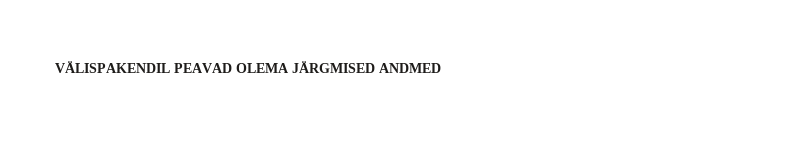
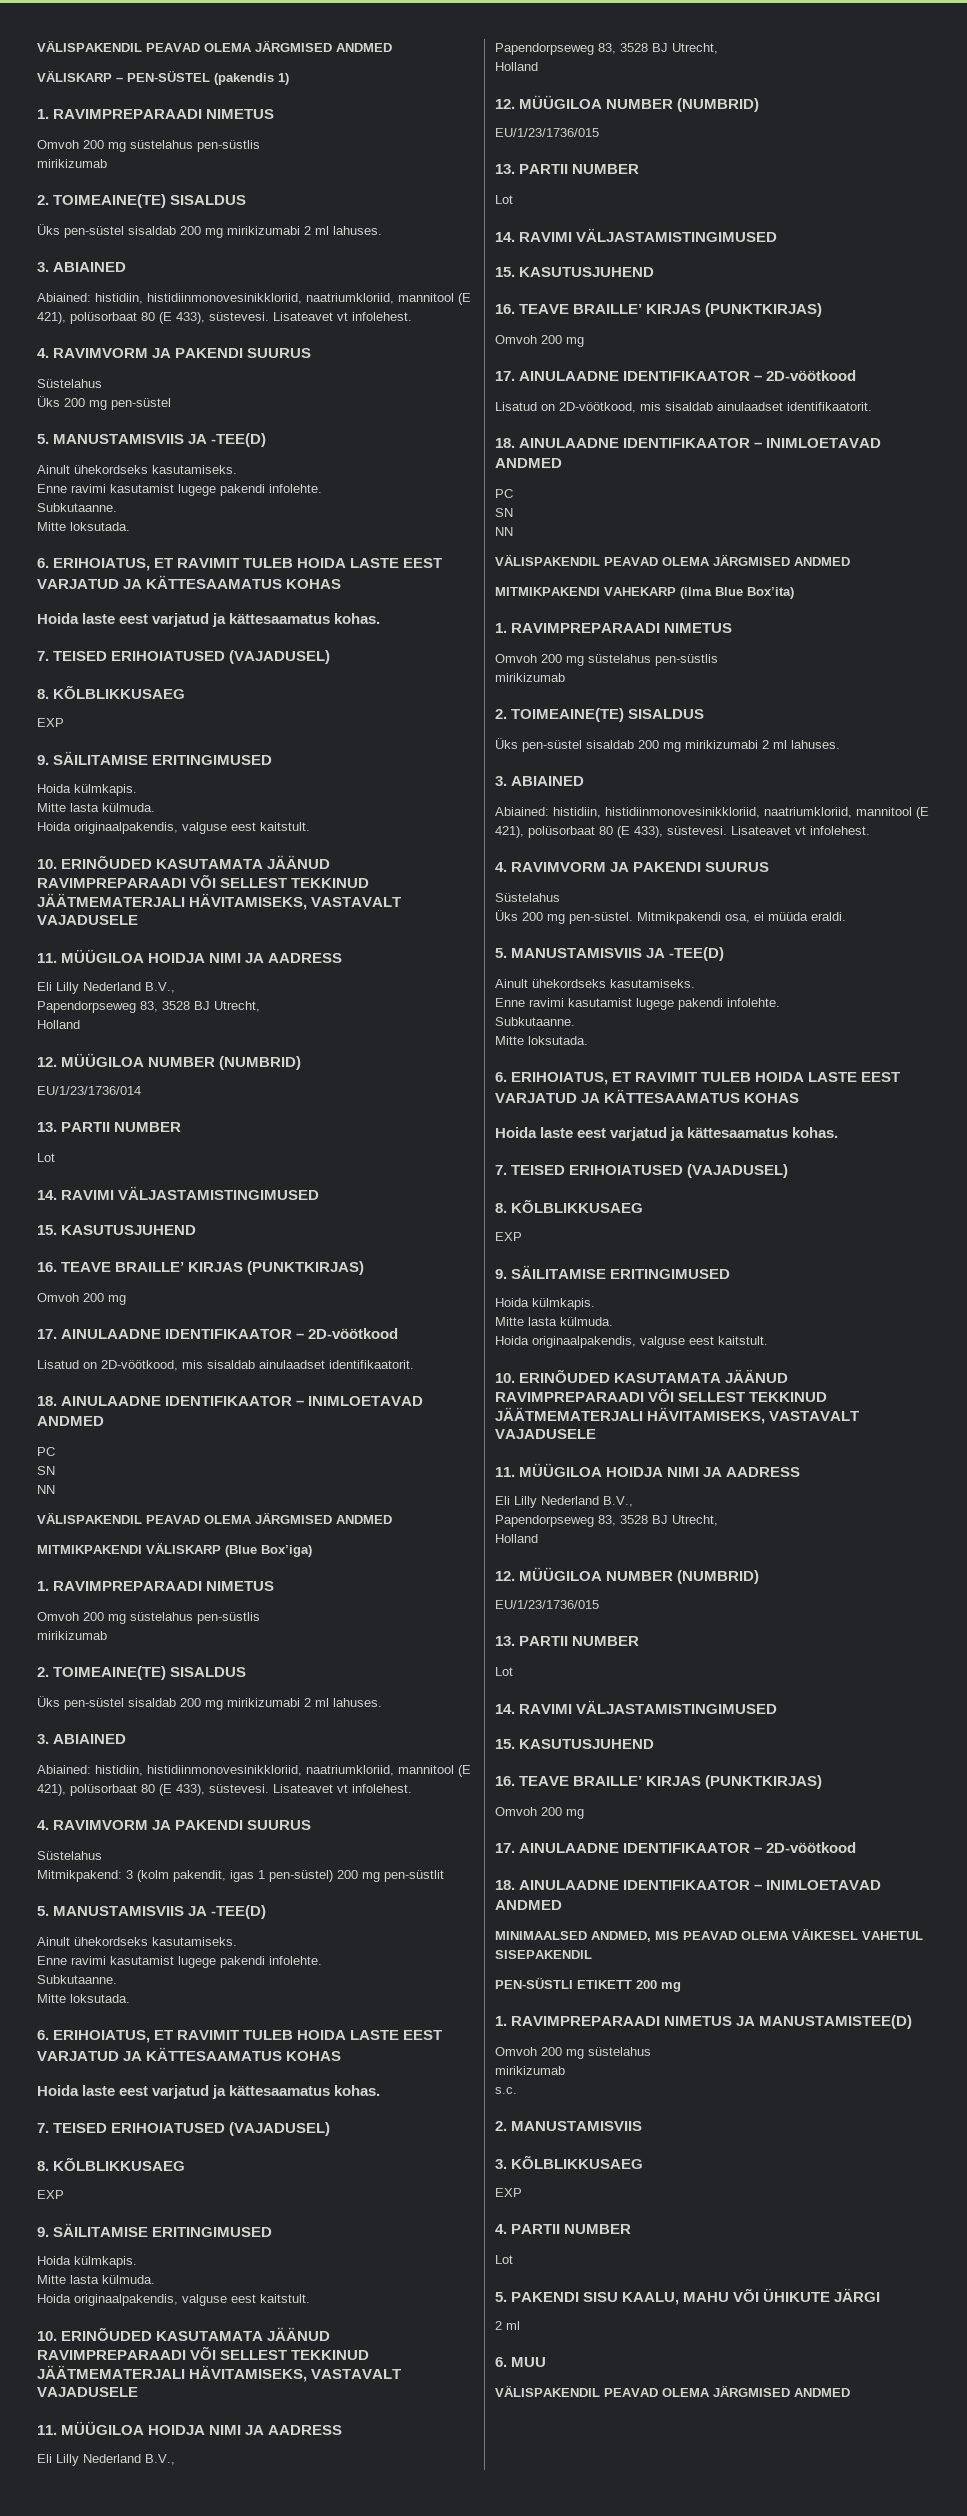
[55,61,441,73] VÄLISPAKENDIL PEAVAD OLEMA JÄRGMISED ANDMED -> [37,40,392,52] [37,70,289,85] [37,109,275,119] [37,140,260,152] [37,159,107,168] [37,194,247,208] [37,224,382,238] [37,262,127,272] [37,293,471,305] [37,312,412,324] [37,348,312,358] [37,379,102,388] [37,396,171,410] [37,433,267,447] [37,465,237,474] [37,484,322,496] [37,503,117,512] [37,522,130,531] [37,558,443,571] [37,575,342,589] [37,613,381,627] [37,650,331,664] [37,685,186,699] [37,718,64,727] [37,751,273,765] [37,784,137,796] [37,803,155,812] [37,822,310,834] [37,855,331,869] [37,874,370,888] [37,893,402,910] [37,915,138,925] [37,949,343,963] [37,982,175,994] [37,1001,260,1013] [37,1020,80,1029] [37,1053,302,1070] [37,1086,141,1095] [37,1122,182,1132] [37,1153,55,1162] [37,1186,320,1200] [37,1225,197,1235] [37,1261,365,1275] [37,1293,126,1305] [37,1328,399,1339] [37,1360,414,1371] [37,1396,424,1406] [37,1416,104,1426] [37,1447,55,1456] [37,1466,55,1475] [37,1485,55,1494] [37,1512,392,1524] [37,1542,312,1557] [37,1581,275,1591] [37,1612,260,1624] [37,1631,107,1640] [37,1666,247,1680] [37,1696,382,1710] [37,1734,127,1744] [37,1765,471,1777] [37,1784,412,1796] [37,1820,312,1830] [37,1851,102,1860] [37,1870,444,1882] [37,1905,267,1919] [37,1937,237,1946] [37,1956,322,1968] [37,1975,117,1984] [37,1994,130,2003] [37,2030,443,2043] [37,2047,342,2061] [37,2085,381,2099] [37,2122,331,2136] [37,2157,186,2171] [37,2190,64,2199] [37,2223,273,2237] [37,2256,137,2268] [37,2275,155,2284] [37,2294,310,2306] [37,2327,331,2341] [37,2346,370,2360] [37,2365,402,2382] [37,2387,138,2397] [37,2421,343,2435] [37,2454,175,2466] [495,43,718,55] [495,62,538,71] [495,95,760,112] [495,128,599,137] [495,164,640,174] [495,195,513,204] [495,228,778,242] [495,267,655,277] [495,303,823,317] [495,335,584,347] [495,370,857,381] [495,402,872,413] [495,438,882,448] [495,458,562,468] [495,489,513,498] [495,508,513,517] [495,527,513,536] [495,554,850,566] [495,587,794,599] [495,623,733,633] [495,654,718,666] [495,673,565,682] [495,708,705,722] [495,738,840,752] [495,776,585,786] [495,807,929,819] [495,826,870,838] [495,862,770,872] [495,893,560,902] [495,910,846,924] [495,947,725,961] [495,979,695,988] [495,998,780,1010] [495,1017,575,1026] [495,1036,588,1045] [495,1072,901,1085] [495,1089,800,1103] [495,1127,839,1141] [495,1164,789,1178] [495,1199,644,1213] [495,1232,522,1241] [495,1265,731,1279] [495,1298,595,1310] [495,1317,613,1326] [495,1336,768,1348] [495,1369,789,1383] [495,1388,828,1402] [495,1407,860,1424] [495,1429,596,1439] [495,1463,801,1477] [495,1496,633,1508] [495,1515,718,1527] [495,1534,538,1543] [495,1567,760,1584] [495,1600,599,1609] [495,1636,640,1646] [495,1667,513,1676] [495,1700,778,1714] [495,1739,655,1749] [495,1775,823,1789] [495,1807,584,1819] [495,1842,857,1853] [495,1880,882,1890] [495,1900,562,1910] [495,1928,923,1942] [495,1950,592,1959] [495,1977,681,1992] [495,2015,913,2029] [495,2047,651,2059] [495,2066,565,2075] [495,2087,517,2094] [495,2121,643,2131] [495,2155,644,2169] [495,2188,522,2197] [495,2224,632,2234] [495,2255,513,2264] [495,2288,881,2305] [495,2321,520,2330] [495,2357,547,2367] [495,2385,850,2397] VÄLISPAKENDIL PEAVAD OLEMA JÄRGMISED ANDMED // VÄLISKARP – PEN-SÜSTEL (pakendis 1) // 1. RAVIMPREPARAADI NIMETUS // Omvoh 200 mg süstelahus pen-süstlis // mirikizumab // 2. TOIMEAINE(TE) SISALDUS // Üks pen-süstel sisaldab 200 mg mirikizumabi 2 ml lahuses. // 3. ABIAINED // Abiained: histidiin, histidiinmonovesinikkloriid, naatriumkloriid, mannitool (E 421), polüsorbaat 80 (E 433), süstevesi. Lisateavet vt infolehest. // 4. RAVIMVORM JA PAKENDI SUURUS // Süstelahus // Üks 200 mg pen-süstel // 5. MANUSTAMISVIIS JA -TEE(D) // Ainult ühekordseks kasutamiseks. // Enne ravimi kasutamist lugege pakendi infolehte. // Subkutaanne. // Mitte loksutada. // 6. ERIHOIATUS, ET RAVIMIT TULEB HOIDA LASTE EEST VARJATUD JA KÄTTESAAMATUS KOHAS // Hoida laste eest varjatud ja kättesaamatus kohas. // 7. TEISED ERIHOIATUSED (VAJADUSEL) // 8. KÕLBLIKKUSAEG // EXP // 9. SÄILITAMISE ERITINGIMUSED // Hoida külmkapis. // Mitte lasta külmuda. // Hoida originaalpakendis, valguse eest kaitstult. // 10. ERINÕUDED KASUTAMATA JÄÄNUD RAVIMPREPARAADI VÕI SELLEST TEKKINUD JÄÄTMEMATERJALI HÄVITAMISEKS, VASTAVALT VAJADUSELE // 11. MÜÜGILOA HOIDJA NIMI JA AADRESS // Eli Lilly Nederland B.V., // Papendorpseweg 83, 3528 BJ Utrecht, // Holland // 12. MÜÜGILOA NUMBER (NUMBRID) // EU/1/23/1736/014 // 13. PARTII NUMBER // Lot // 14. RAVIMI VÄLJASTAMISTINGIMUSED // 15. KASUTUSJUHEND // 16. TEAVE BRAILLE’ KIRJAS (PUNKTKIRJAS) // Omvoh 200 mg // 17. AINULAADNE IDENTIFIKAATOR – 2D-vöötkood // Lisatud on 2D-vöötkood, mis sisaldab ainulaadset identifikaatorit. // 18. AINULAADNE IDENTIFIKAATOR – INIMLOETAVAD ANDMED // PC // SN // NN // VÄLISPAKENDIL PEAVAD OLEMA JÄRGMISED ANDMED // MITMIKPAKENDI VÄLISKARP (Blue Box’iga) // 1. RAVIMPREPARAADI NIMETUS // Omvoh 200 mg süstelahus pen-süstlis // mirikizumab // 2. TOIMEAINE(TE) SISALDUS // Üks pen-süstel sisaldab 200 mg mirikizumabi 2 ml lahuses. // 3. ABIAINED // Abiained: histidiin, histidiinmonovesinikkloriid, naatriumkloriid, mannitool (E 421), polüsorbaat 80 (E 433), süstevesi. Lisateavet vt infolehest. // 4. RAVIMVORM JA PAKENDI SUURUS // Süstelahus // Mitmikpakend: 3 (kolm pakendit, igas 1 pen-süstel) 200 mg pen-süstlit // 5. MANUSTAMISVIIS JA -TEE(D) // Ainult ühekordseks kasutamiseks. // Enne ravimi kasutamist lugege pakendi infolehte. // Subkutaanne. // Mitte loksutada. // 6. ERIHOIATUS, ET RAVIMIT TULEB HOIDA LASTE EEST VARJATUD JA KÄTTESAAMATUS KOHAS // Hoida laste eest varjatud ja kättesaamatus kohas. // 7. TEISED ERIHOIATUSED (VAJADUSEL) // 8. KÕLBLIKKUSAEG // EXP // 9. SÄILITAMISE ERITINGIMUSED // Hoida külmkapis. // Mitte lasta külmuda. // Hoida originaalpakendis, valguse eest kaitstult. // 10. ERINÕUDED KASUTAMATA JÄÄNUD RAVIMPREPARAADI VÕI SELLEST TEKKINUD JÄÄTMEMATERJALI HÄVITAMISEKS, VASTAVALT VAJADUSELE // 11. MÜÜGILOA HOIDJA NIMI JA AADRESS // Eli Lilly Nederland B.V., // Papendorpseweg 83, 3528 BJ Utrecht, // Holland // 12. MÜÜGILOA NUMBER (NUMBRID) // EU/1/23/1736/015 // 13. PARTII NUMBER // Lot // 14. RAVIMI VÄLJASTAMISTINGIMUSED // 15. KASUTUSJUHEND // 16. TEAVE BRAILLE’ KIRJAS (PUNKTKIRJAS) // Omvoh 200 mg // 17. AINULAADNE IDENTIFIKAATOR – 2D-vöötkood // Lisatud on 2D-vöötkood, mis sisaldab ainulaadset identifikaatorit. // 18. AINULAADNE IDENTIFIKAATOR – INIMLOETAVAD ANDMED // PC // SN // NN // VÄLISPAKENDIL PEAVAD OLEMA JÄRGMISED ANDMED // MITMIKPAKENDI VAHEKARP (ilma Blue Box’ita) // 1. RAVIMPREPARAADI NIMETUS // Omvoh 200 mg süstelahus pen-süstlis // mirikizumab // 2. TOIMEAINE(TE) SISALDUS // Üks pen-süstel sisaldab 200 mg mirikizumabi 2 ml lahuses. // 3. ABIAINED // Abiained: histidiin, histidiinmonovesinikkloriid, naatriumkloriid, mannitool (E 421), polüsorbaat 80 (E 433), süstevesi. Lisateavet vt infolehest. // 4. RAVIMVORM JA PAKENDI SUURUS // Süstelahus // Üks 200 mg pen-süstel. Mitmikpakendi osa, ei müüda eraldi. // 5. MANUSTAMISVIIS JA -TEE(D) // Ainult ühekordseks kasutamiseks. // Enne ravimi kasutamist lugege pakendi infolehte. // Subkutaanne. // Mitte loksutada. // 6. ERIHOIATUS, ET RAVIMIT TULEB HOIDA LASTE EEST VARJATUD JA KÄTTESAAMATUS KOHAS // Hoida laste eest varjatud ja kättesaamatus kohas. // 7. TEISED ERIHOIATUSED (VAJADUSEL) // 8. KÕLBLIKKUSAEG // EXP // 9. SÄILITAMISE ERITINGIMUSED // Hoida külmkapis. // Mitte lasta külmuda. // Hoida originaalpakendis, valguse eest kaitstult. // 10. ERINÕUDED KASUTAMATA JÄÄNUD RAVIMPREPARAADI VÕI SELLEST TEKKINUD JÄÄTMEMATERJALI HÄVITAMISEKS, VASTAVALT VAJADUSELE // 11. MÜÜGILOA HOIDJA NIMI JA AADRESS // Eli Lilly Nederland B.V., // Papendorpseweg 83, 3528 BJ Utrecht, // Holland // 12. MÜÜGILOA NUMBER (NUMBRID) // EU/1/23/1736/015 // 13. PARTII NUMBER // Lot // 14. RAVIMI VÄLJASTAMISTINGIMUSED // 15. KASUTUSJUHEND // 16. TEAVE BRAILLE’ KIRJAS (PUNKTKIRJAS) // Omvoh 200 mg // 17. AINULAADNE IDENTIFIKAATOR – 2D-vöötkood // 18. AINULAADNE IDENTIFIKAATOR – INIMLOETAVAD ANDMED // MINIMAALSED ANDMED, MIS PEAVAD OLEMA VÄIKESEL VAHETUL SISEPAKENDIL // PEN-SÜSTLI ETIKETT 200 mg // 1. RAVIMPREPARAADI NIMETUS JA MANUSTAMISTEE(D) // Omvoh 200 mg süstelahus // mirikizumab // s.c. // 2. MANUSTAMISVIIS // 3. KÕLBLIKKUSAEG // EXP // 4. PARTII NUMBER // Lot // 5. PAKENDI SISU KAALU, MAHU VÕI ÜHIKUTE JÄRGI // 2 ml // 6. MUU // VÄLISPAKENDIL PEAVAD OLEMA JÄRGMISED ANDMED

